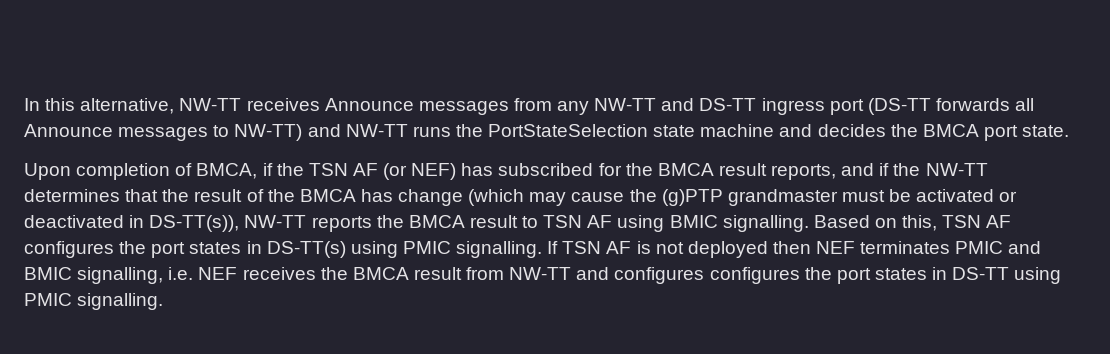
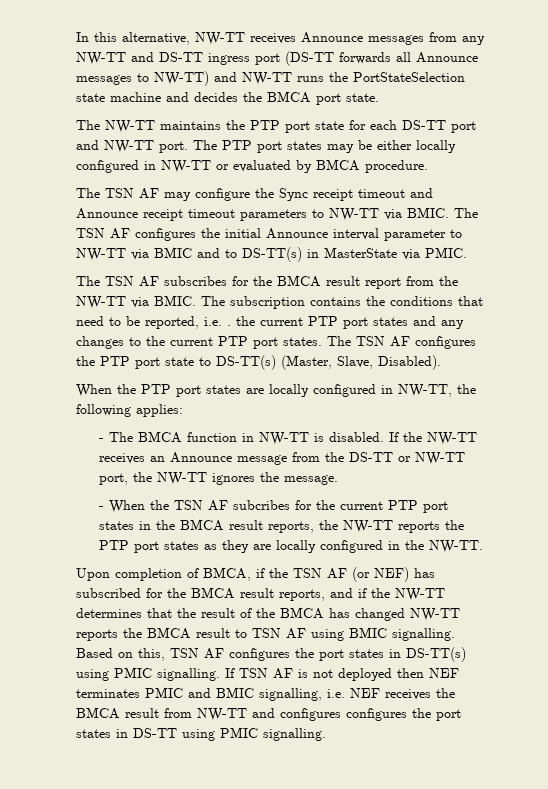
(1070, 131) none -> [76,120,476,133] [76,140,456,153] [76,159,428,173] [76,188,433,201] [76,207,478,221] [76,228,462,241] [76,247,467,262] [76,275,458,289] [76,295,483,309] [76,316,464,329] [76,336,476,349] [76,355,441,370] [76,384,476,397] [76,404,183,417] [98,431,477,445] [98,452,465,465] [98,472,338,485] [98,500,448,513] [98,519,464,533] [98,540,483,553] // The NW-TT maintains the PTP port state for each DS-TT port and NW-TT port. The PTP port states may be either locally configured in NW-TT or evaluated by BMCA procedure. // The TSN AF may configure the Sync receipt timeout and Announce receipt timeout parameters to NW-TT via BMIC. The TSN AF configures the initial Announce interval parameter to NW-TT via BMIC and to DS-TT(s) in MasterState via PMIC. // The TSN AF subscribes for the BMCA result report from the NW-TT via BMIC. The subscription contains the conditions that need to be reported, i.e. . the current PTP port states and any changes to the current PTP port states. The TSN AF configures the PTP port state to DS-TT(s) (Master, Slave, Disabled). // When the PTP port states are locally configured in NW-TT, the following applies: // - The BMCA function in NW-TT is disabled. If the NW-TT receives an Announce message from the DS-TT or NW-TT port, the NW-TT ignores the message. // - When the TSN AF subcribes for the current PTP port states in the BMCA result reports, the NW-TT reports the PTP port states as they are locally configured in the NW-TT.
[398,189,1018,206] [24,215,240,232] change (which may cause the (g)PTP grandmaster must be activated or deactivated in DS-TT(s)), -> [355,608,405,621] changed

